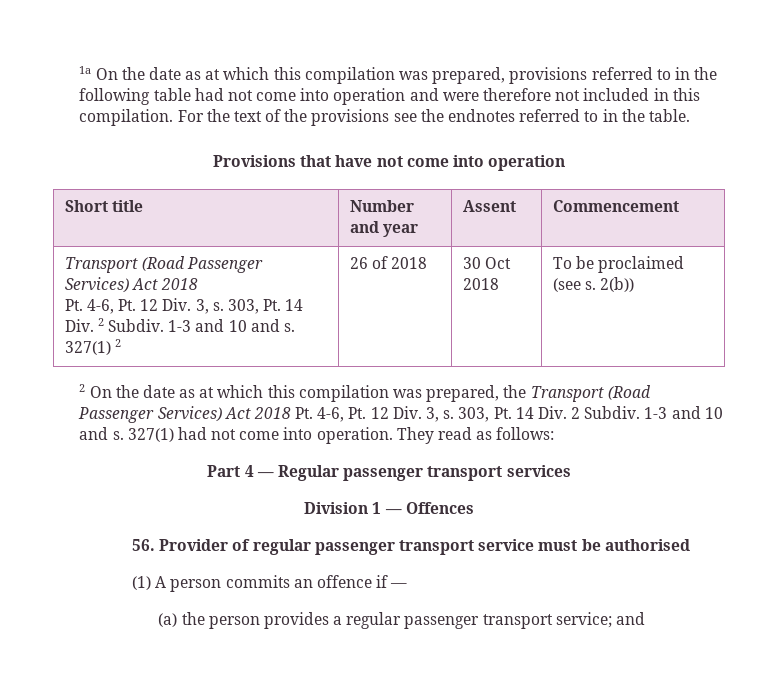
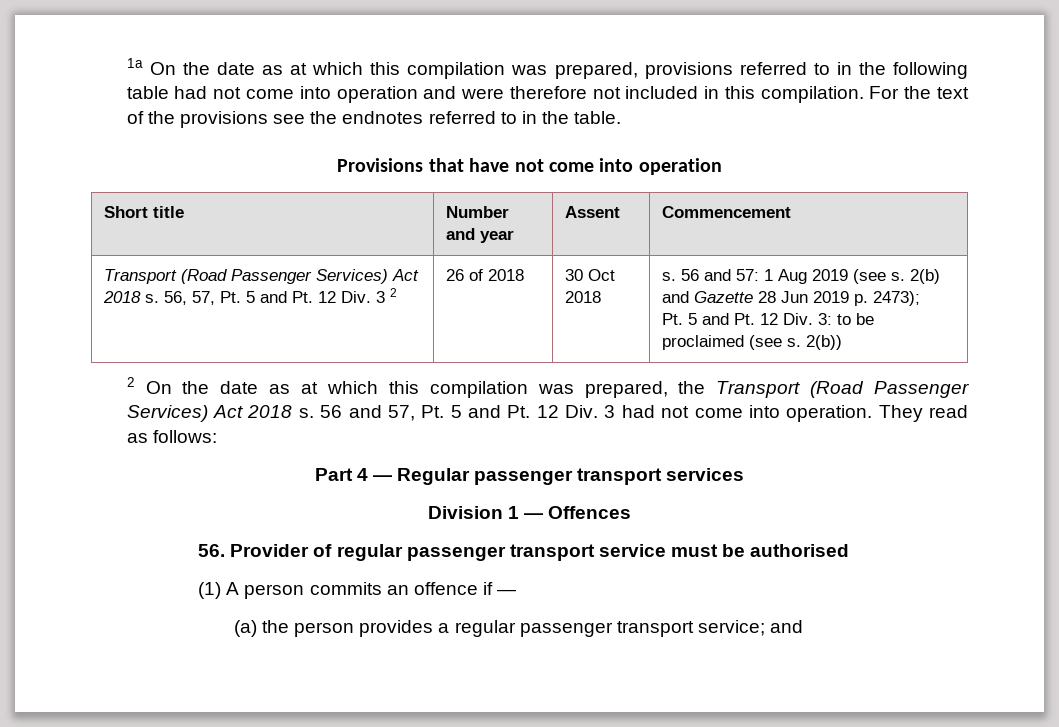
[64,298,304,314] [64,318,295,332] [64,341,111,355] // Pt. 4-6, Pt. 12 Div. 3, s. 303, Pt. 14 Div. 2 Subdiv. 1-3 and 10 and s. 327(1) -> [145,291,386,305] s. 56, 57, Pt. 5 and Pt. 12 Div. 3
[552,257,572,269] To -> [662,269,941,284] [662,291,921,306] [662,313,852,325] s. 56 and 57: 1 Aug 2019 (see s. 2(b) and Gazette 28 Jun 2019 p. 2473); // Pt. 5 and Pt. 12 Div. 3: to
[295,406,723,422] [79,427,174,442] Pt. 4-6, Pt. 12 Div. 3, s. 303, Pt. 14 Div. 2 Subdiv. 1-3 and 10 and s. 327(1) -> [298,405,616,421] s. 56 and 57, Pt. 5 and Pt. 12 Div. 3

